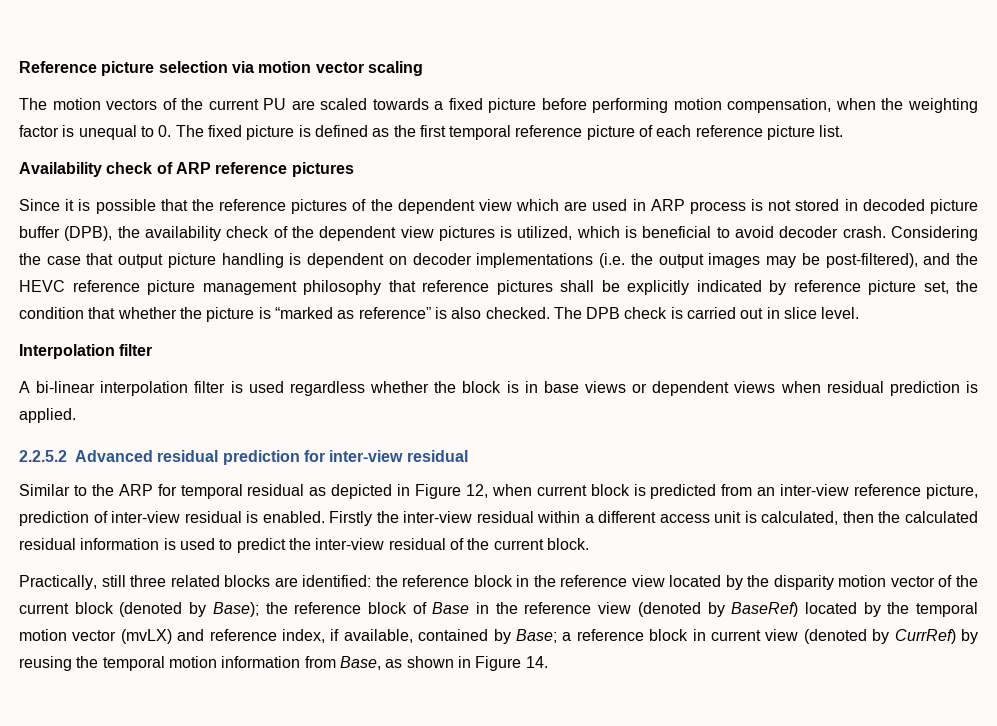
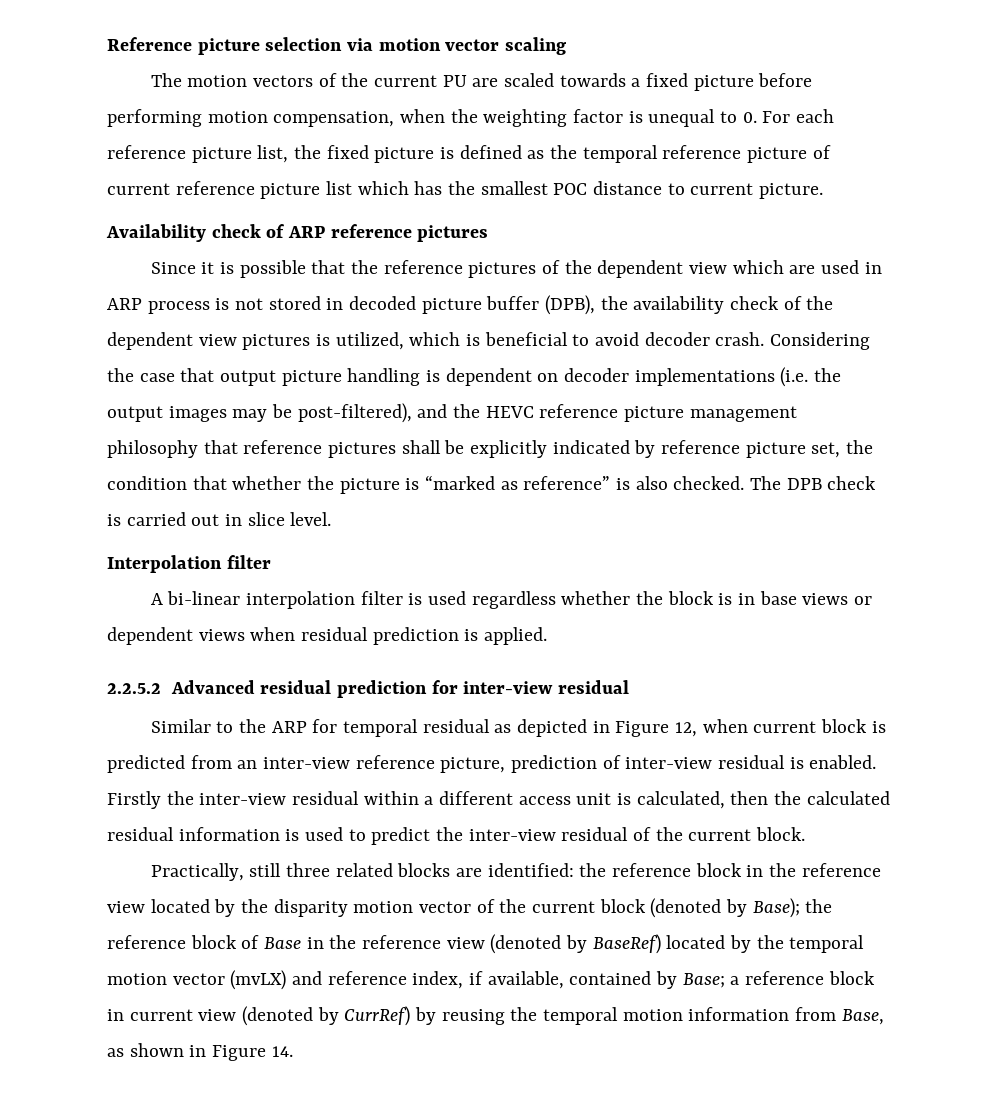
[175,125,204,137] The -> [762,109,835,123] [107,145,322,163] For each reference picture list, the
[419,125,446,137] first -> (578, 152) none
[656,125,844,140] each reference picture list. -> [107,181,824,199] current reference picture list which has the smallest POC distance to current picture.

